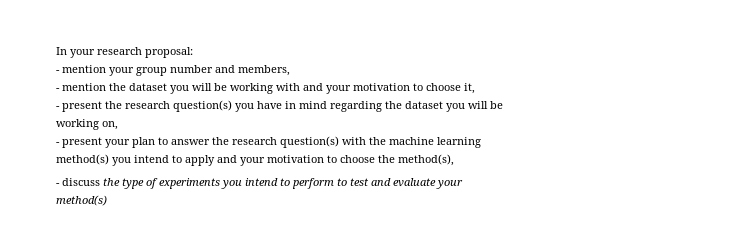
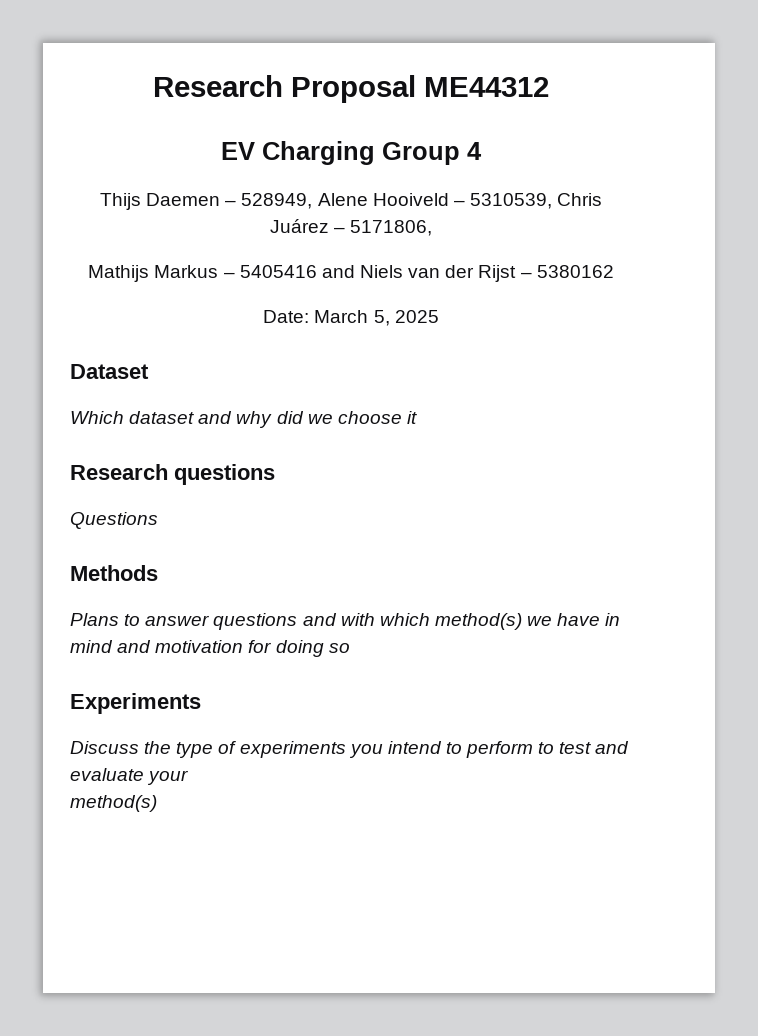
[56,47,193,58] [56,65,290,76] [56,83,475,94] [56,100,503,112] [56,119,118,130] [56,136,481,148] [56,154,454,166] [56,178,100,186] In your research proposal: // - mention your group number and members, // - mention the dataset you will be working with and your motivation to choose it, // - present the research question(s) you have in mind regarding the dataset you will be // working on, // - present your plan to answer the research question(s) with the machine learning // method(s) you intend to apply and your motivation to choose the method(s), // - discuss -> [153,75,549,103] [221,141,482,165] [99,193,603,210] [269,219,433,236] [88,265,614,282] [263,310,439,326] [70,364,149,379] [70,411,417,428] [70,464,275,485] [70,512,158,529] [70,565,158,581] [70,613,621,630] [70,640,350,657] [70,693,201,714] [70,741,139,754] Research Proposal ME44312 // EV Charging Group 4 // Thijs Daemen – 528949, Alene Hooiveld – 5310539, Chris Juárez – 5171806, // Mathijs Markus – 5405416 and Niels van der Rijst – 5380162 // Date: March 5, 2025 // Dataset // Which dataset and why did we choose it // Research questions // Questions // Methods // Plans to answer questions and with which method(s) we have in mind and motivation for doing so // Experiments // Discuss

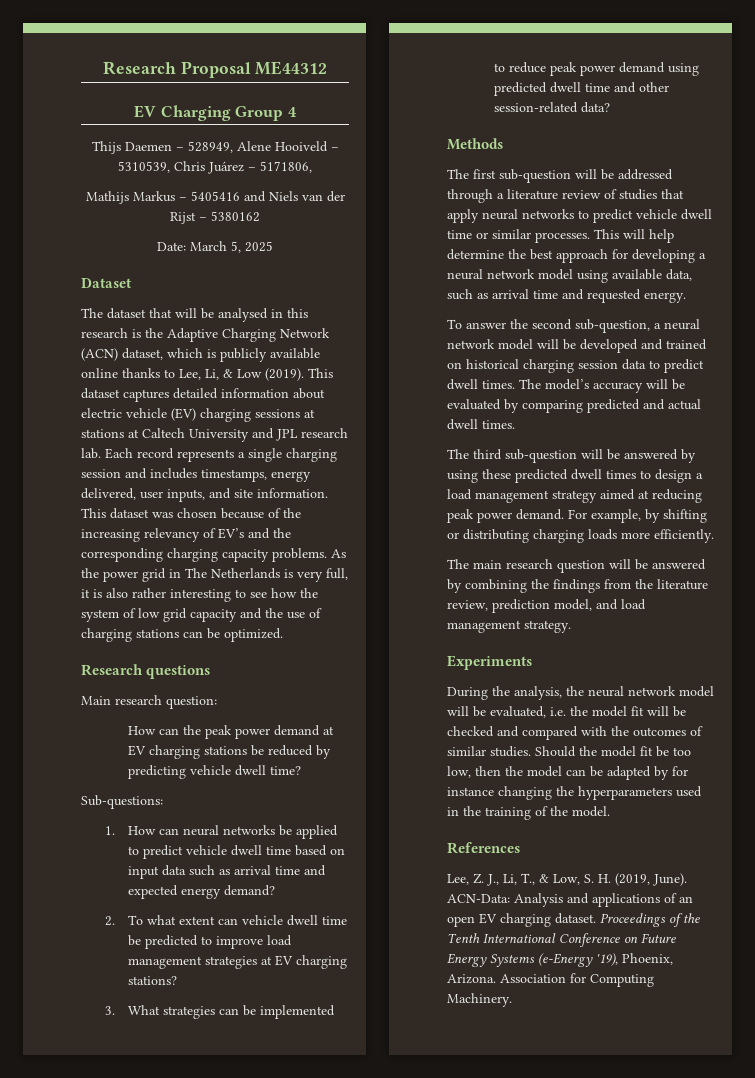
[70,411,417,428] [70,464,275,485] [70,512,158,529] [70,565,158,581] [70,613,621,630] [70,640,350,657] [70,693,201,714] [70,741,630,758] [70,768,189,785] [70,795,157,812] Which dataset and why did we choose it // Research questions // Questions // Methods // Plans to answer questions and with which method(s) we have in mind and motivation for doing so // Experiments // Discuss the type of experiments you intend to perform to test and evaluate your // method(s) -> [81,308,308,322] [81,328,330,342] [81,348,320,362] [81,368,333,381] [81,388,325,402] [81,408,315,422] [81,428,348,442] [81,448,337,462] [81,468,311,482] [81,488,328,502] [81,508,301,519] [81,528,291,542] [81,548,346,562] [81,568,348,582] [81,588,318,602] [81,608,322,622] [81,628,283,642] [81,664,211,679] [81,695,217,709] [128,725,335,739] [128,745,332,759] [128,765,302,779] [81,795,163,809] [104,825,339,839] [128,845,346,859] [128,865,327,879] [128,885,276,899] [104,915,348,926] [128,935,293,949] [128,955,348,969] [128,976,178,985] [104,1005,336,1019] [494,62,700,76] [494,82,670,96] [494,102,611,113] [447,138,503,150] [447,169,673,183] [447,189,684,203] [447,209,712,223] [447,229,674,243] [447,249,706,263] [447,269,692,283] [447,289,686,303] [447,319,700,333] [447,339,707,353] [447,359,704,373] [447,379,685,393] [447,399,701,413] [447,419,515,430] [447,449,696,463] [447,469,703,483] [447,489,702,503] [447,509,707,523] [447,529,714,543] [447,559,706,573] [447,579,708,593] [447,599,646,613] [447,620,571,633] [447,655,532,670] [447,686,714,700] [447,706,686,718] [447,726,703,740] [447,746,691,757] [447,766,688,780] [447,786,702,800] [447,806,610,820] [447,842,520,854] [447,873,687,886] [447,893,693,907] [447,913,700,927] [447,933,676,947] [447,953,673,967] [447,973,654,987] [447,993,512,1007] The dataset that will be analysed in this research is the Adaptive Charging Network (ACN) dataset, which is publicly available online thanks to Lee, Li, & Low (2019). This dataset captures detailed information about electric vehicle (EV) charging sessions at stations at Caltech University and JPL research lab. Each record represents a single charging session and includes timestamps, energy delivered, user inputs, and site information. This dataset was chosen because of the increasing relevancy of EV’s and the corresponding charging capacity problems. As the power grid in The Netherlands is very full, it is also rather interesting to see how the system of low grid capacity and the use of charging stations can be optimized. // Research questions // Main research question: // How can the peak power demand at EV charging stations be reduced by predicting vehicle dwell time? // Sub-questions: // 1. How can neural networks be applied to predict vehicle dwell time based on input data such as arrival time and expected energy demand? // 2. To what extent can vehicle dwell time be predicted to improve load management strategies at EV charging stations? // 3. What strategies can be implemented to reduce peak power demand using predicted dwell time and other session-related data? // Methods // The first sub-question will be addressed through a literature review of studies that apply neural networks to predict vehicle dwell time or similar processes. This will help determine the best approach for developing a neural network model using available data, such as arrival time and requested energy. // To answer the second sub-question, a neural network model will be developed and trained on historical charging session data to predict dwell times. The model’s accuracy will be evaluated by comparing predicted and actual dwell times. // The third sub-question will be answered by using these predicted dwell times to design a load management strategy aimed at reducing peak power demand. For example, by shifting or distributing charging loads more efficiently. // The main research question will be answered by combining the findings from the literature review, prediction model, and load management strategy. // Experiments // During the analysis, the neural network model will be evaluated, i.e. the model fit will be checked and compared with the outcomes of similar studies. Should the model fit be too low, then the model can be adapted by for instance changing the hyperparameters used in the training of the model. // References // Lee, Z. J., Li, T., & Low, S. H. (2019, June). ACN-Data: Analysis and applications of an open EV charging dataset. Proceedings of the Tenth International Conference on Future Energy Systems (e-Energy '19), Phoenix, Arizona. Association for Computing Machinery.

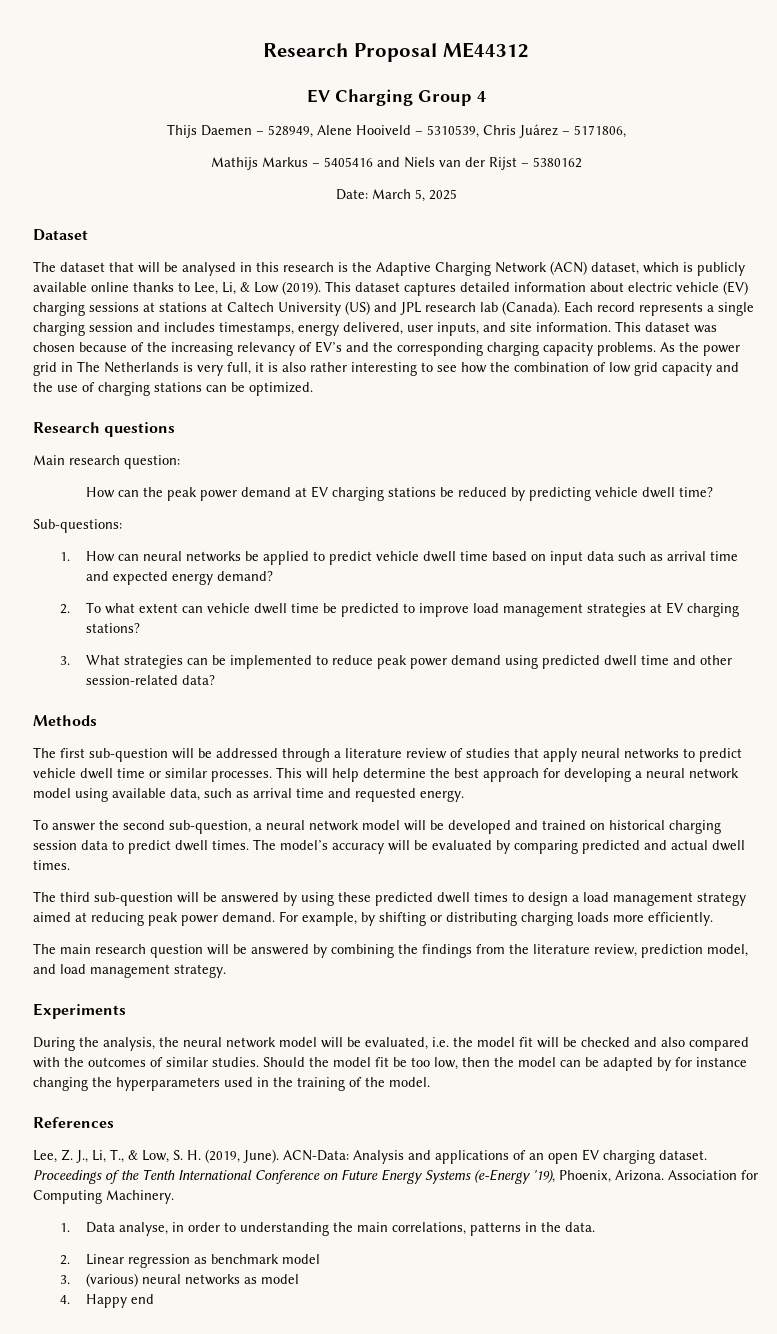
(249, 435) none -> [345,301,370,315] (US)
[81,448,101,459] lab. -> [480,301,560,315] lab (Canada).
[81,609,119,622] system -> [514,362,589,372] combination
(519, 731) none -> [661,1037,685,1047] also
(512, 1000) none -> [59,1222,596,1236] [59,1254,321,1268] [59,1273,300,1287] [59,1294,155,1308] // 1. Data analyse, in order to understanding the main correlations, patterns in the data. // 2. Linear regression as benchmark model // 3. (various) neural networks as model // 4. Happy end

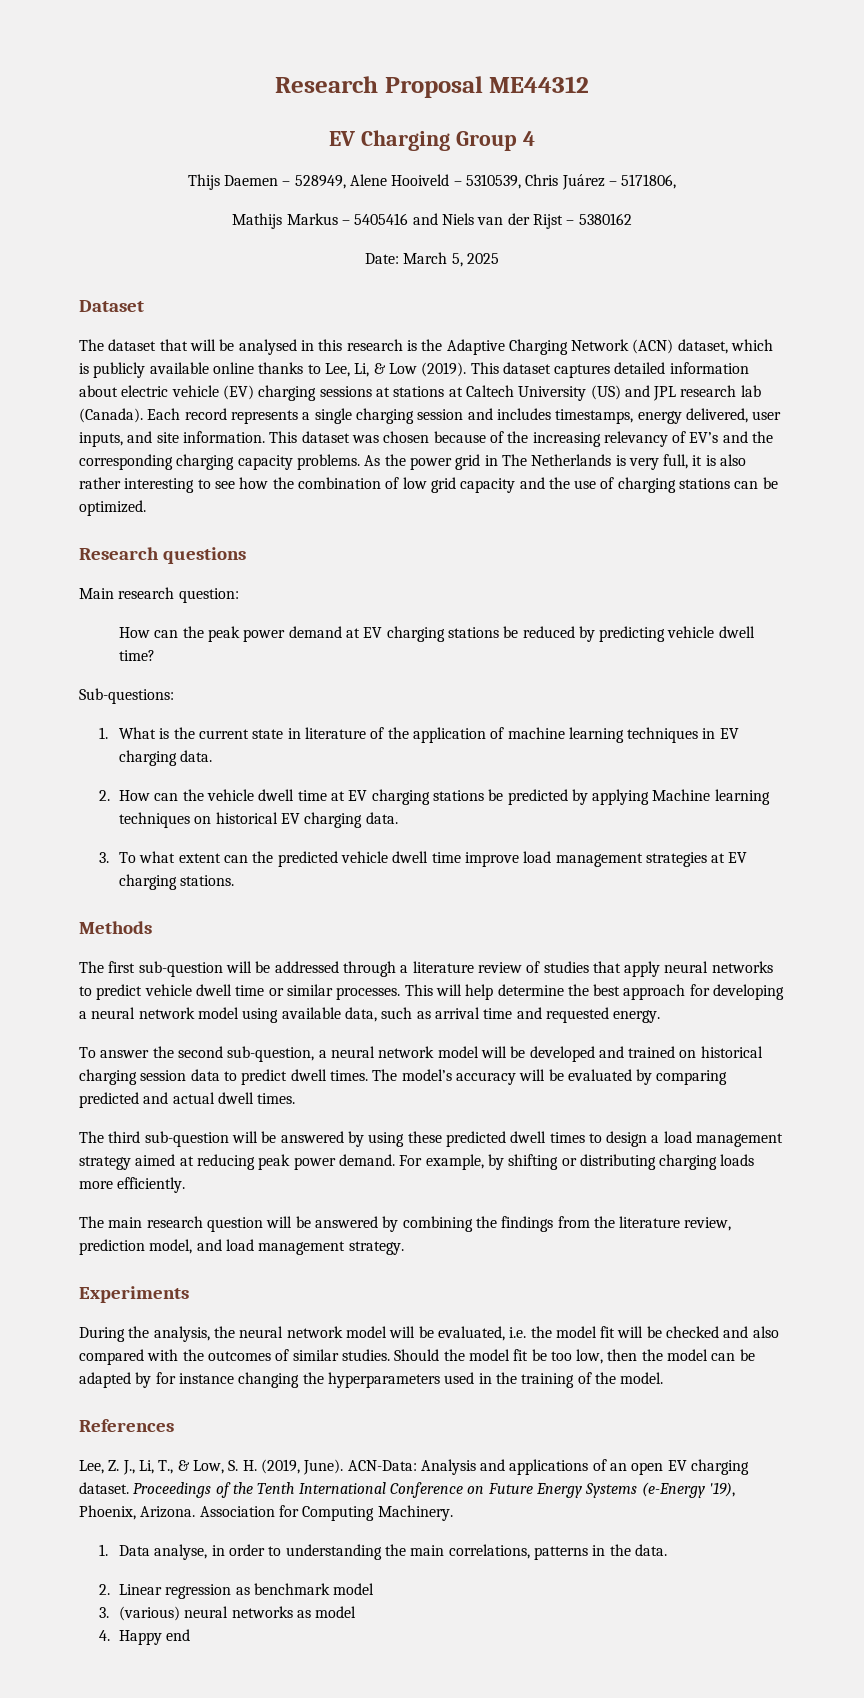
[86,551,739,565] [86,571,274,585] [59,604,70,614] How can neural networks be applied to predict vehicle dwell time based on input data such as arrival time and expected energy demand? // 2. -> [118,727,739,743] [118,750,213,766] [98,789,770,805] [118,812,398,828] [98,852,109,863] What is the current state in literature of the application of machine learning techniques in EV charging data. // 2. How can the vehicle dwell time at EV charging stations be predicted by applying Machine learning techniques on historical EV charging data. // 3.
[207,603,416,617] vehicle dwell time be predicted to -> [252,851,461,867] the predicted vehicle dwell time
[86,623,141,633] [59,655,733,669] [86,675,216,685] stations? // 3. What strategies can be implemented to reduce peak power demand using predicted dwell time and other session-related data? -> [180,875,235,886] stations.

